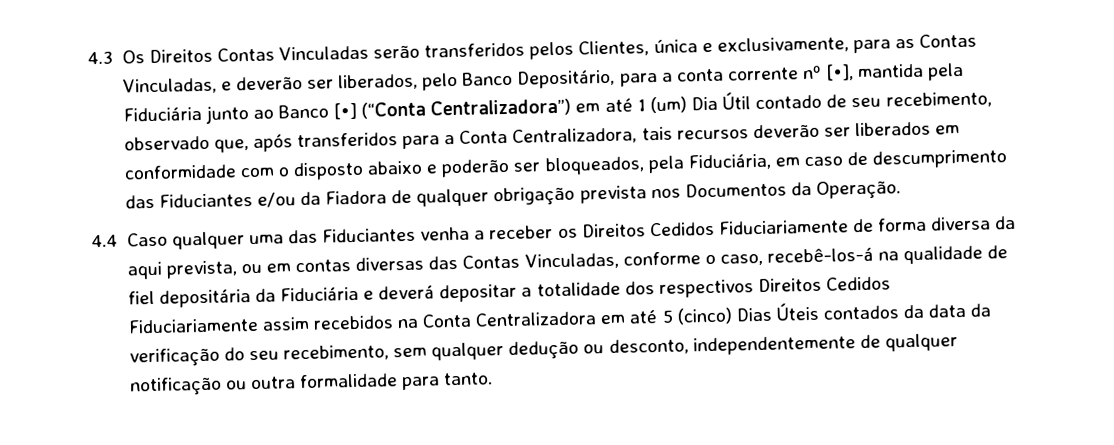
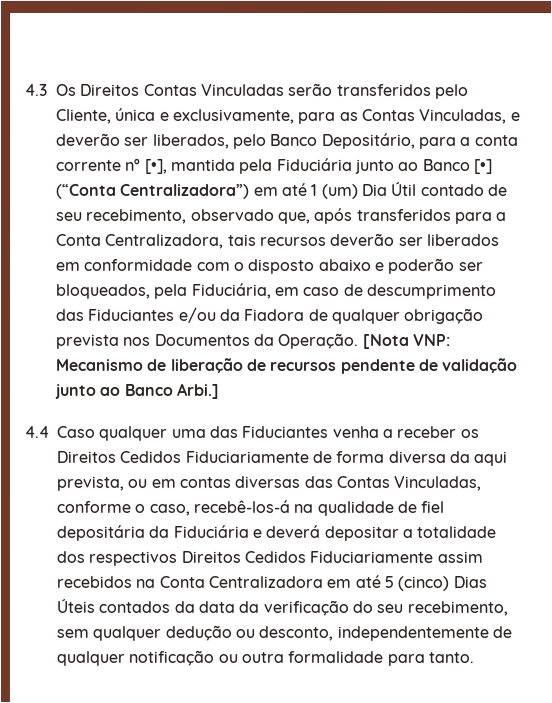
[529,40,650,60] pelos Clientes, -> [435,84,470,100] [56,108,113,124] pelo Cliente,
(902, 190) none -> [362,334,452,350] [55,357,518,375] [54,382,220,399] [Nota VNP: Mecanismo de liberação de recursos pendente de validação junto ao Banco Arbi.]

